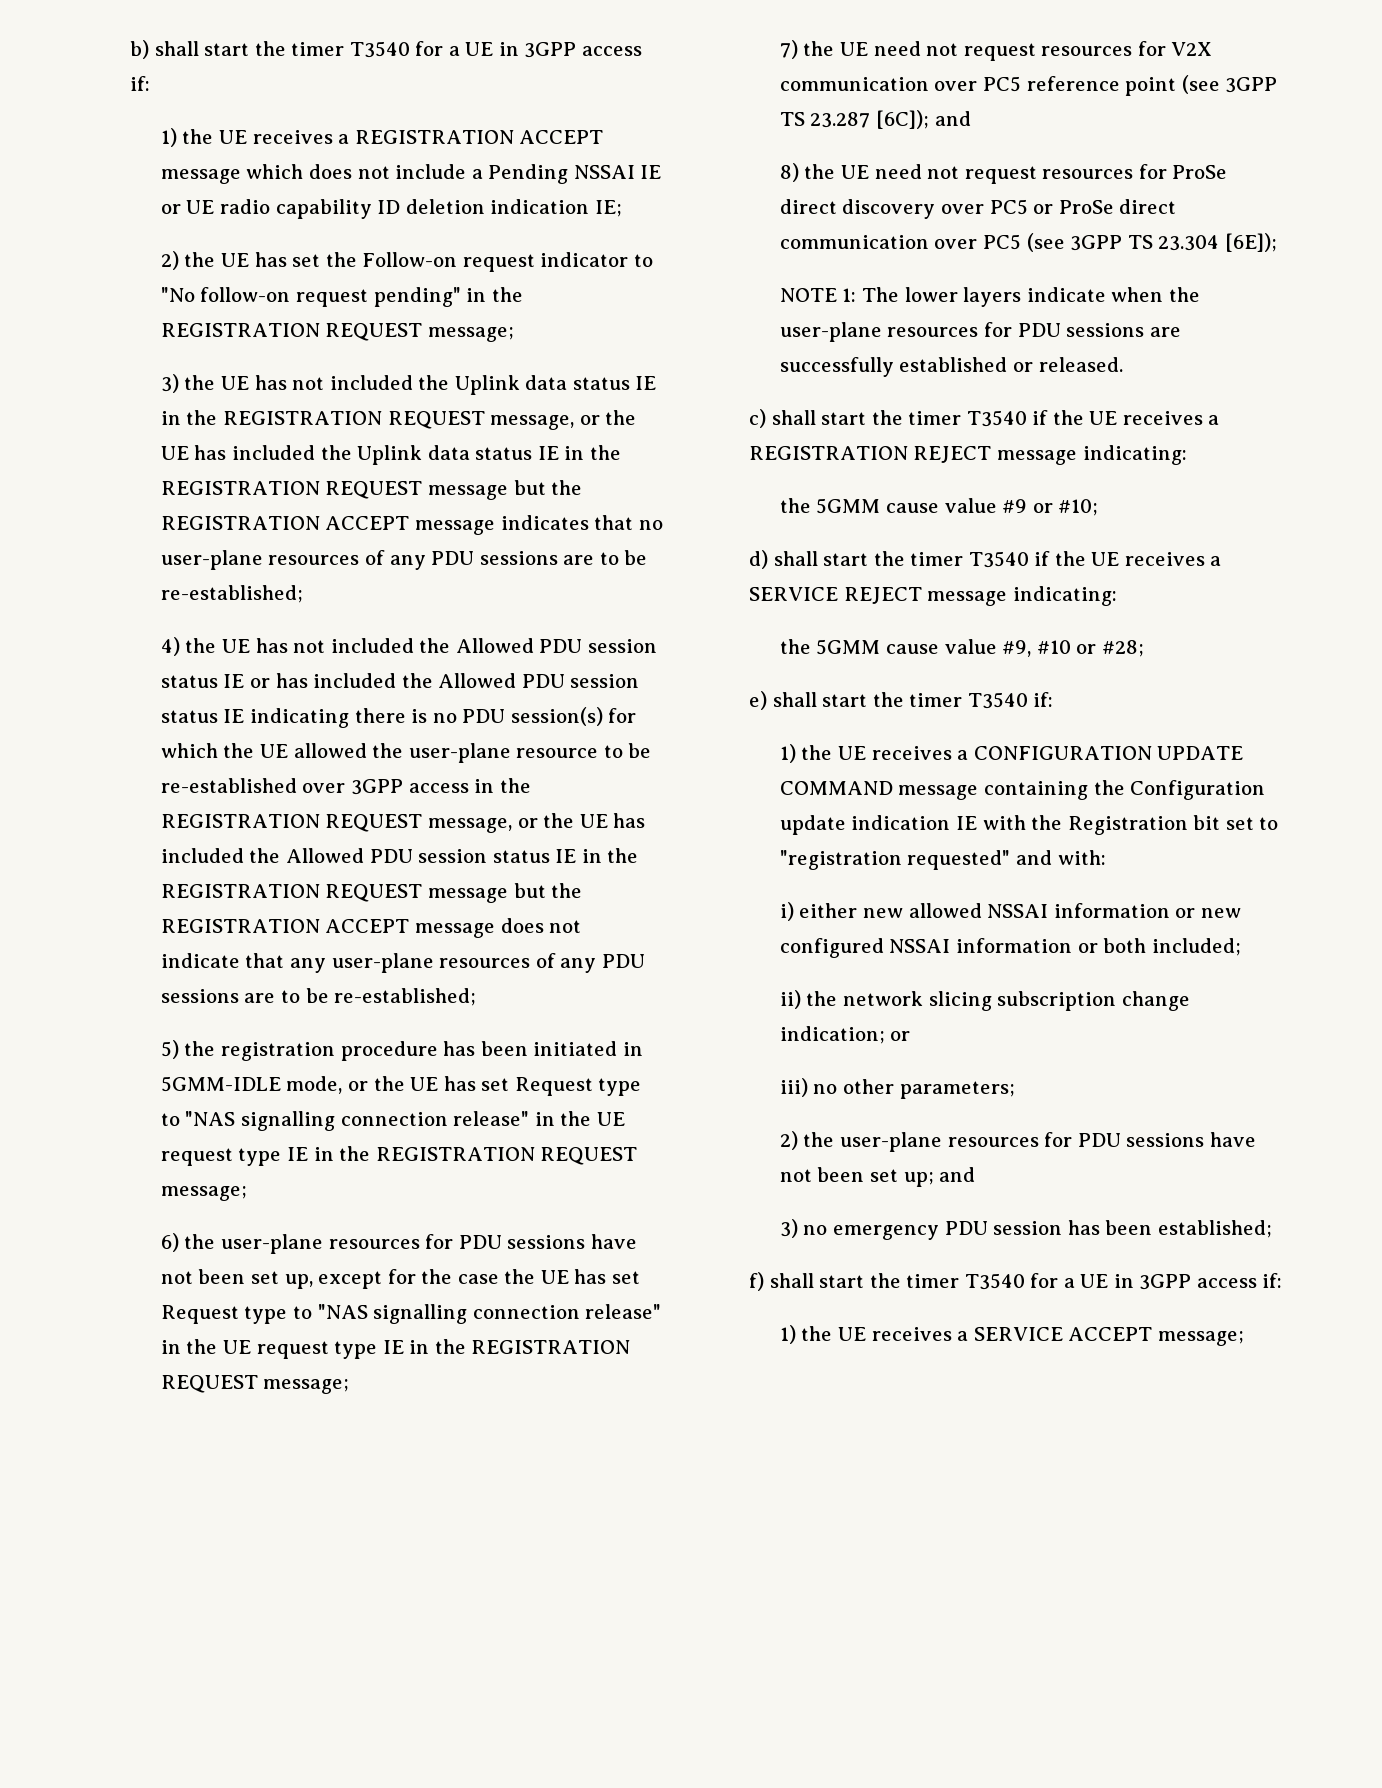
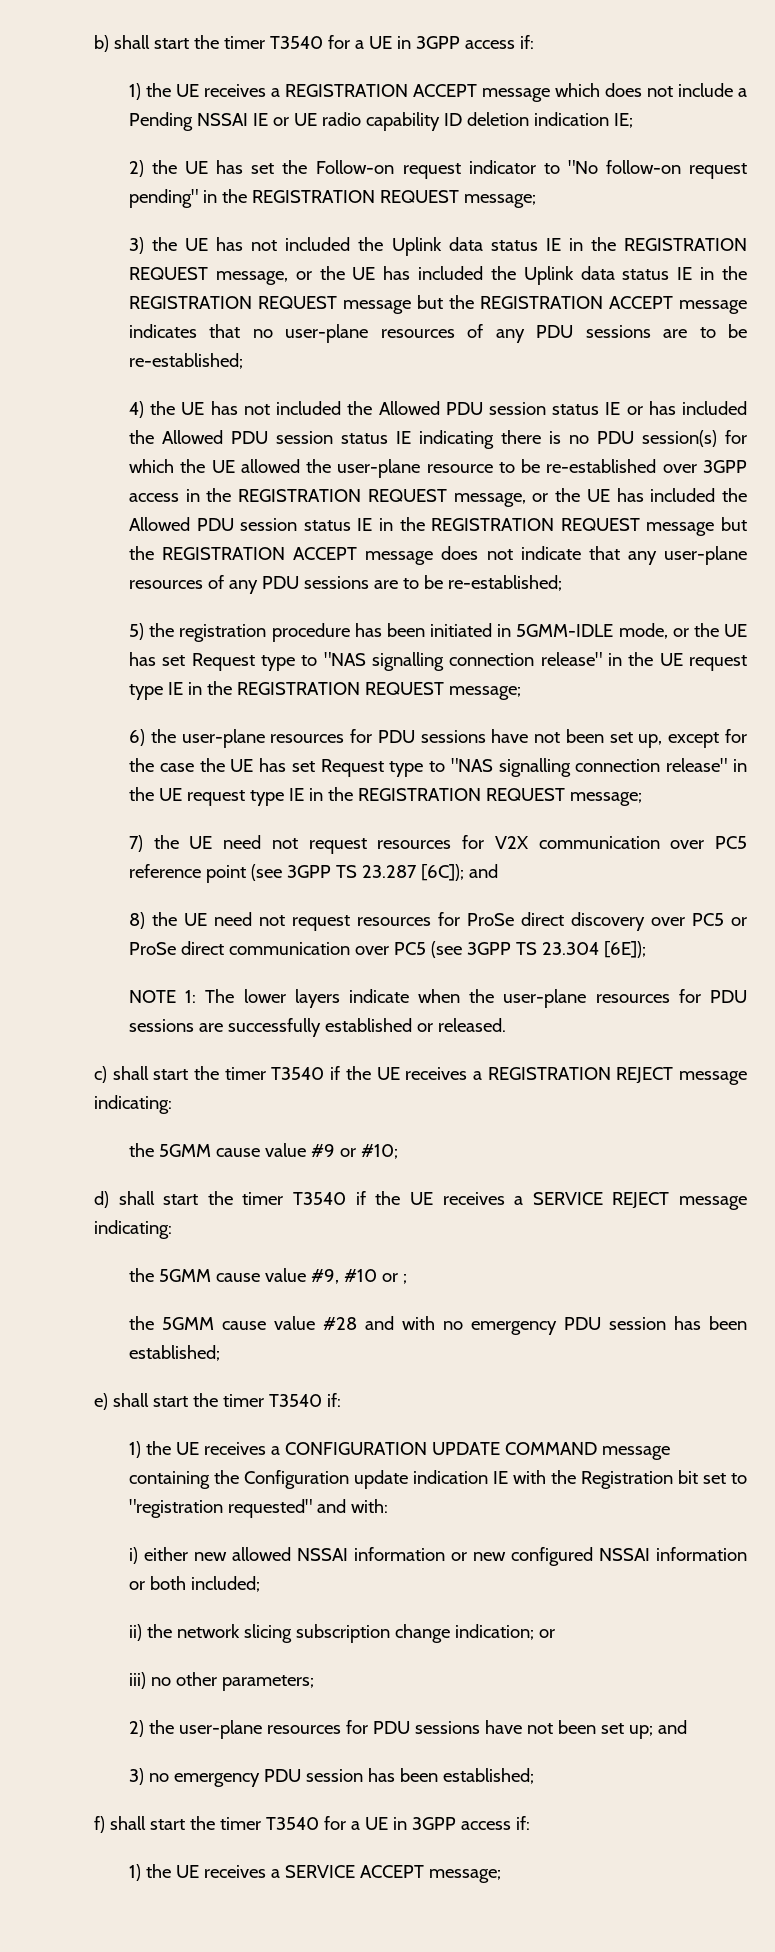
[1101,640,1144,657] #28; -> [402,1274,407,1284] [128,1316,747,1335] [128,1345,220,1361] ; // the 5GMM cause value #28 and with no emergency PDU session has been established;

